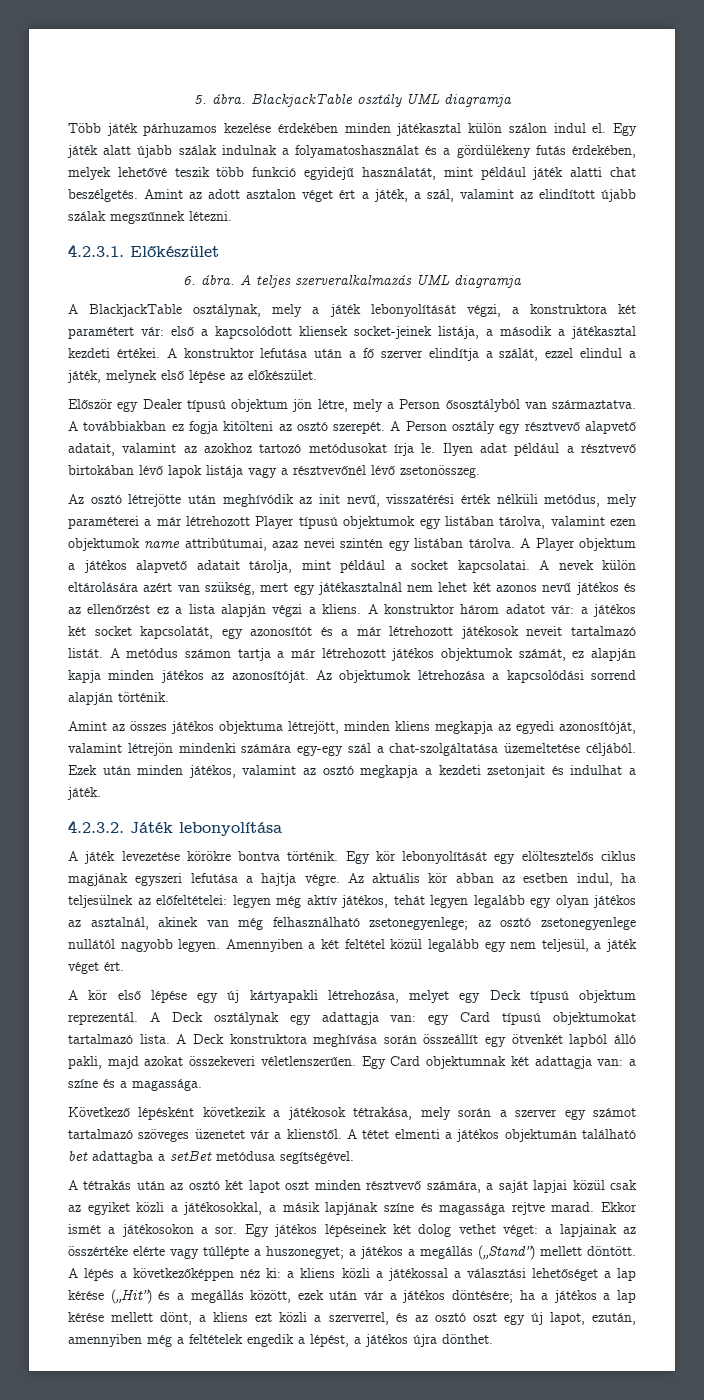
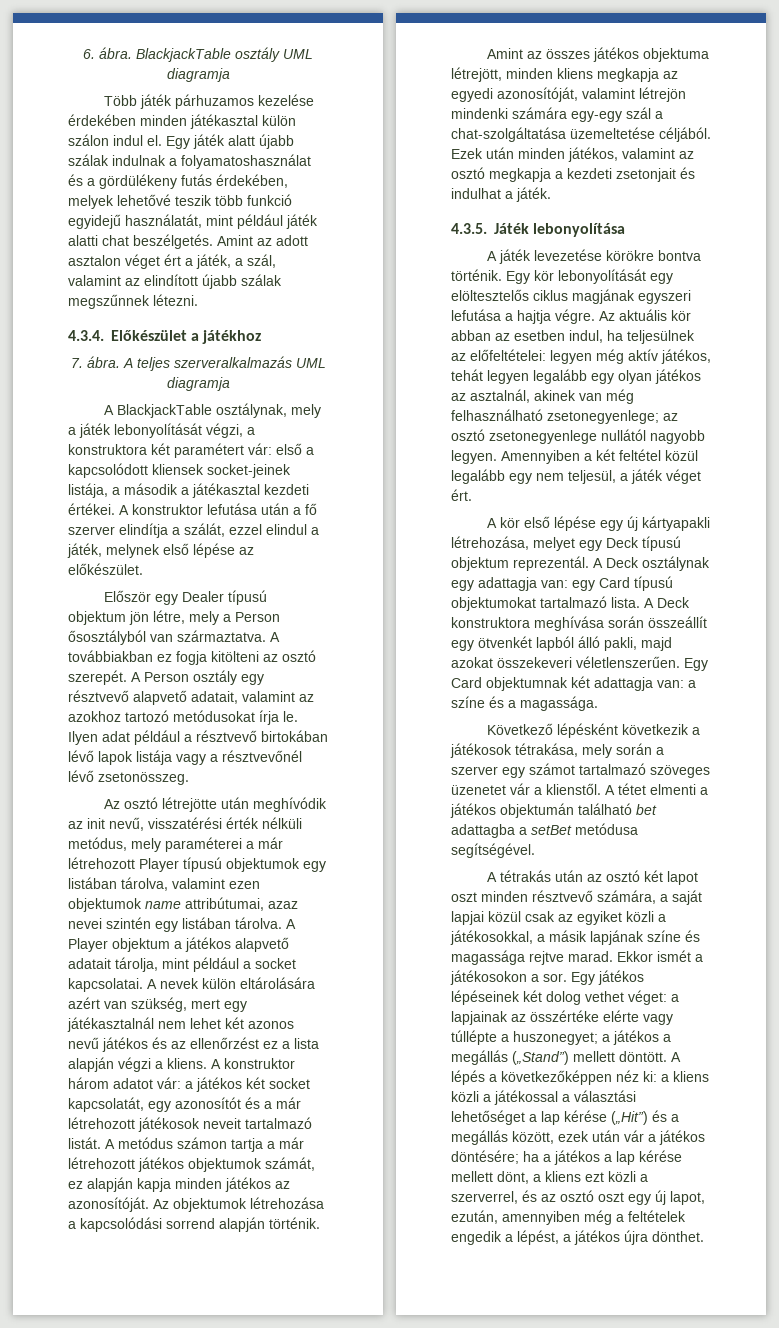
[193,95,207,104] 5. -> [83,49,95,59] 6.
[68,244,124,257] 4.2.3.1. -> [68,330,104,341] 4.3.4.
[183,276,196,285] // 6. -> [191,330,262,344] [70,358,83,368] a játékhoz // 7.
[68,820,124,833] 4.2.3.2. -> [451,223,487,234] 4.3.5.

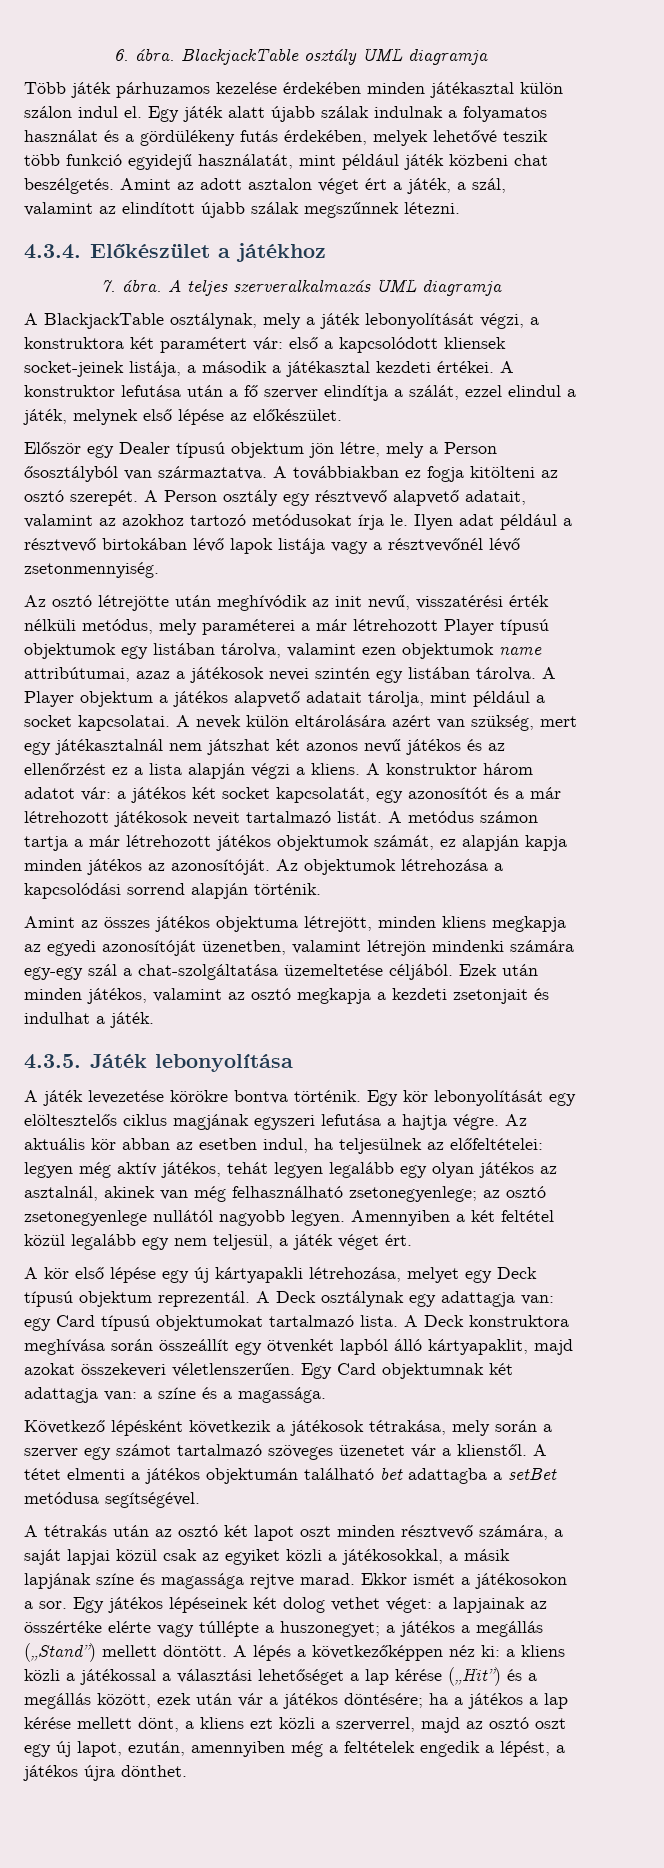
[181,154,311,169] folyamatoshasználat -> [463,106,547,122] [24,130,98,142] folyamatos használat
[68,235,98,246] alatti -> [449,154,508,166] közbeni
[98,772,189,785] zsetonösszeg. -> [24,562,159,578] zsetonmennyiség.
(298, 905) none -> [176,667,264,683] a játékosok
[190,1018,221,1029] lehet -> [207,739,270,755] játszhat
[497,87,578,102] azonosítóját, -> [102,940,286,956] azonosítóját üzenetben,
[604,637,637,651] pakli, -> [428,1339,528,1355] kártyapaklit,
[522,1190,537,1202] és -> [421,1717,460,1733] majd

